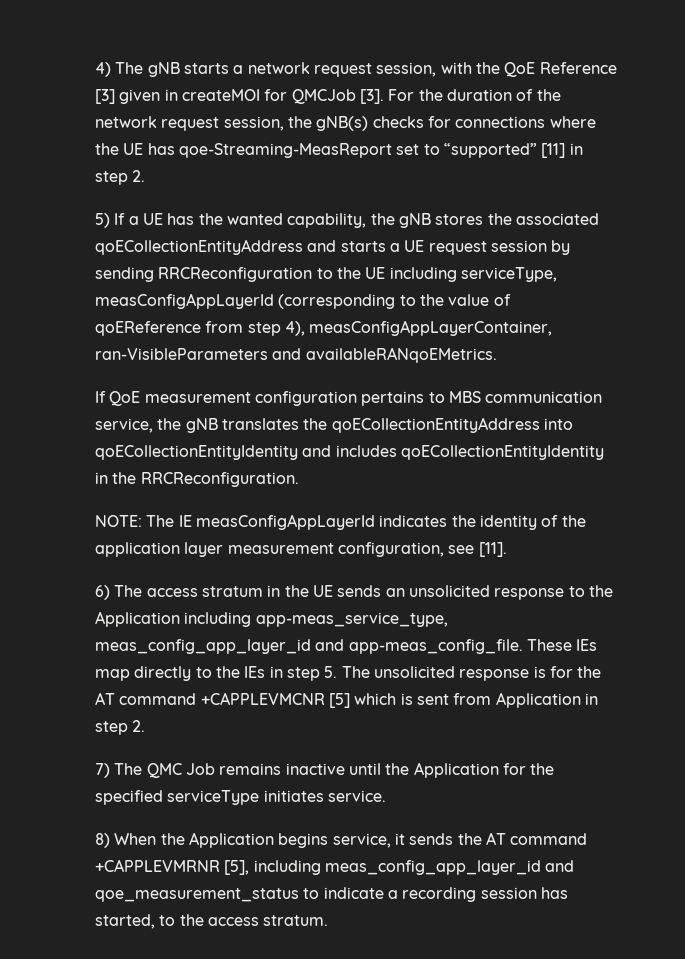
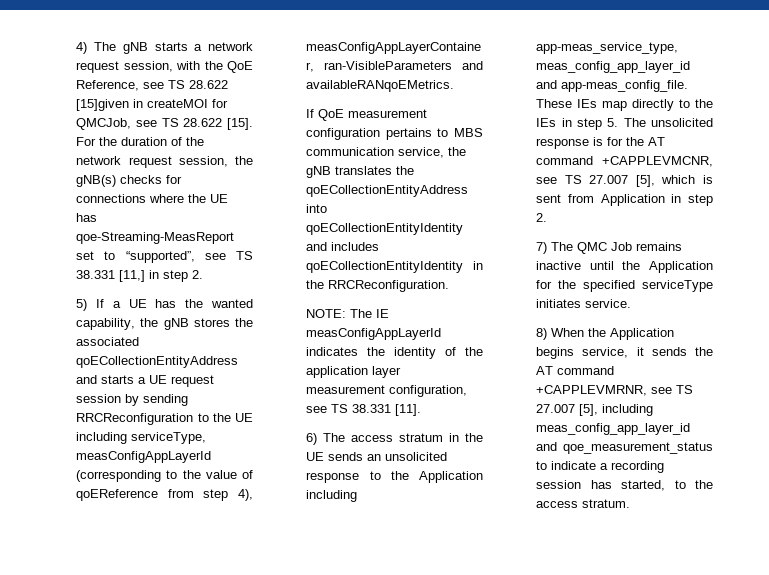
[539,62,617,74] [94,89,384,104] Reference [3] given in createMOI for QMCJob [3]. -> [76,80,229,91] [76,99,229,111] [76,118,253,130] Reference, see TS 28.622 [15]given in createMOI for QMCJob, see TS 28.622 [15].
[443,143,566,158] “supported” [11] -> [125,251,253,263] [76,270,146,282] “supported”, see TS 38.331 [11,]
(475, 549) none -> [331,404,392,413] TS 38.331
[200,692,350,708] +CAPPLEVMCNR [5] -> [602,156,713,167] [536,175,655,187] +CAPPLEVMCNR, see TS 27.007 [5],
[94,859,220,872] +CAPPLEVMRNR -> [536,385,694,396] [536,404,576,413] +CAPPLEVMRNR, see TS 27.007

